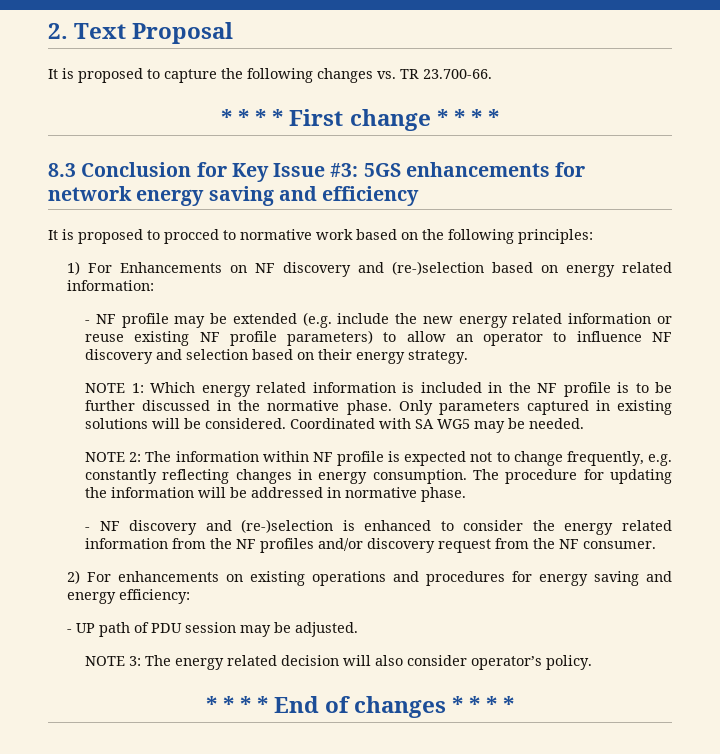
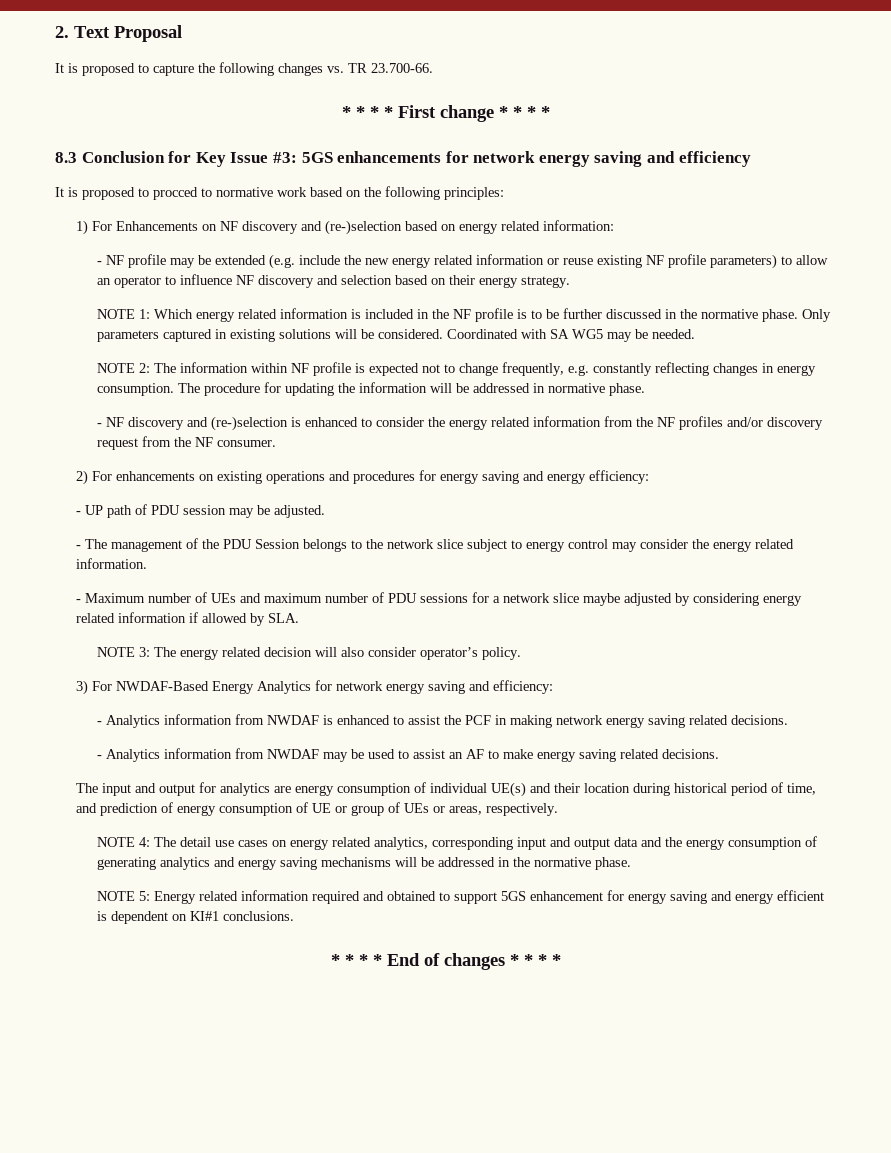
(358, 629) none -> [75,538,794,552] [75,558,147,569] [75,592,802,606] [75,612,299,626] // - The management of the PDU Session belongs to the network slice subject to energy control may consider the energy related information. // - Maximum number of UEs and maximum number of PDU sessions for a network slice maybe adjusted by considering energy related information if allowed by SLA.
(593, 662) none -> [75,680,553,695] [96,714,788,728] [96,748,719,762] [75,782,816,797] [75,802,558,816] [96,836,817,850] [96,857,631,870] [96,890,824,904] [96,911,294,924] // 3) For NWDAF-Based Energy Analytics for network energy saving and efficiency: // - Analytics information from NWDAF is enhanced to assist the PCF in making network energy saving related decisions. // - Analytics information from NWDAF may be used to assist an AF to make energy saving related decisions. // The input and output for analytics are energy consumption of individual UE(s) and their location during historical period of time, and prediction of energy consumption of UE or group of UEs or areas, respectively. // NOTE 4: The detail use cases on energy related analytics, corresponding input and output data and the energy consumption of generating analytics and energy saving mechanisms will be addressed in the normative phase. // NOTE 5: Energy related information required and obtained to support 5GS enhancement for energy saving and energy efficient is dependent on KI#1 conclusions.

